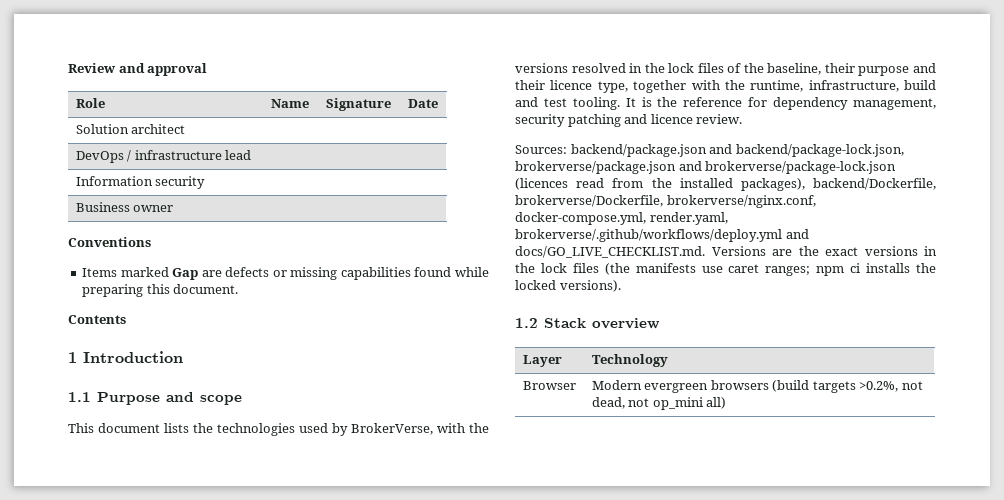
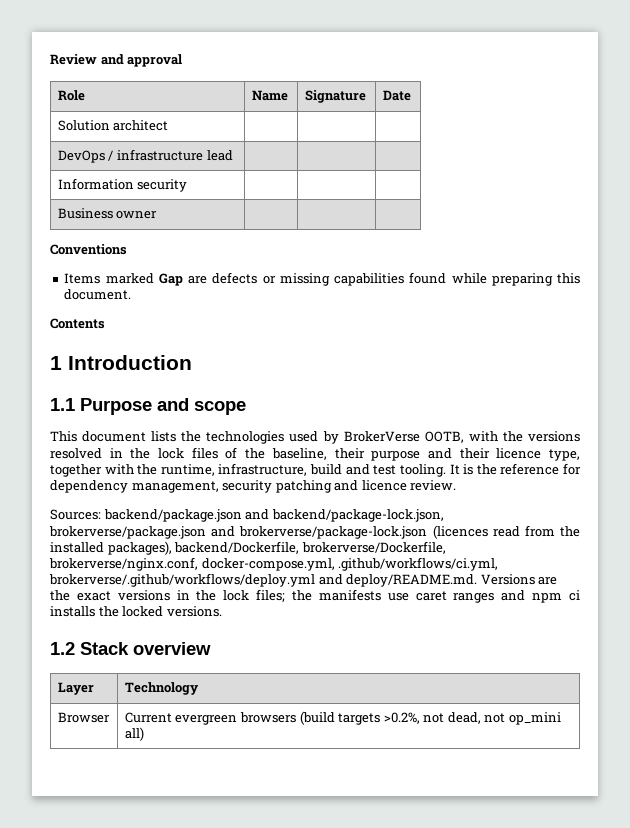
[351,423,433,435] BrokerVerse, -> [343,431,464,443] BrokerVerse OOTB,
[649,212,728,225] render.yaml, -> [338,557,499,571] .github/workflows/ci.yml,
[515,246,705,258] docs/GO_LIVE_CHECKLIST.md. -> [346,574,478,587] deploy/README.md.
[572,263,630,275] files (the -> [256,589,312,602] files; the
[765,266,811,276] ranges; -> [453,590,526,603] ranges and
[559,280,621,292] versions). -> [166,606,222,617] versions.
[591,380,642,390] Modern -> [124,712,172,723] Current

